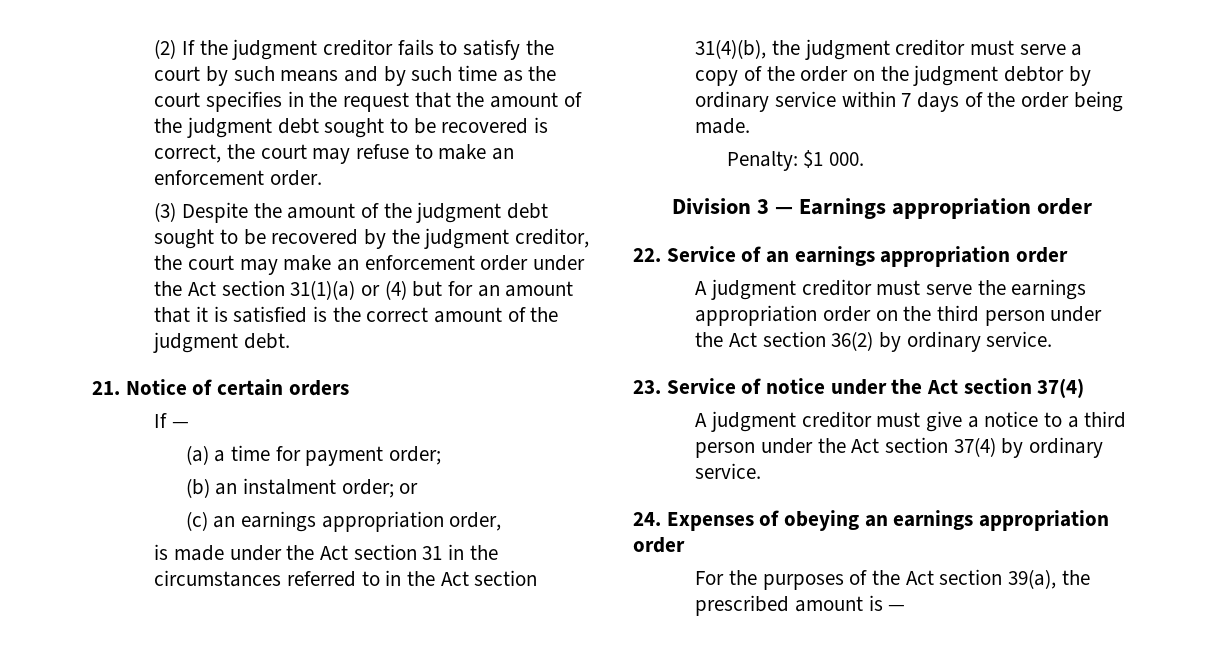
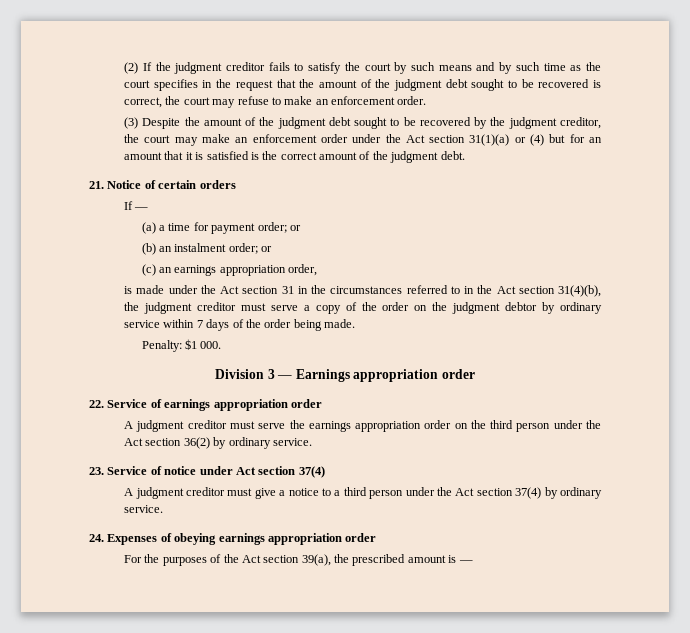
(441, 455) none -> [289,225,301,231] or
[766,251,790,263] an -> (162, 403) none
[891,379,923,394] the -> (233, 470) none
[864,515,888,527] an -> (217, 539) none

